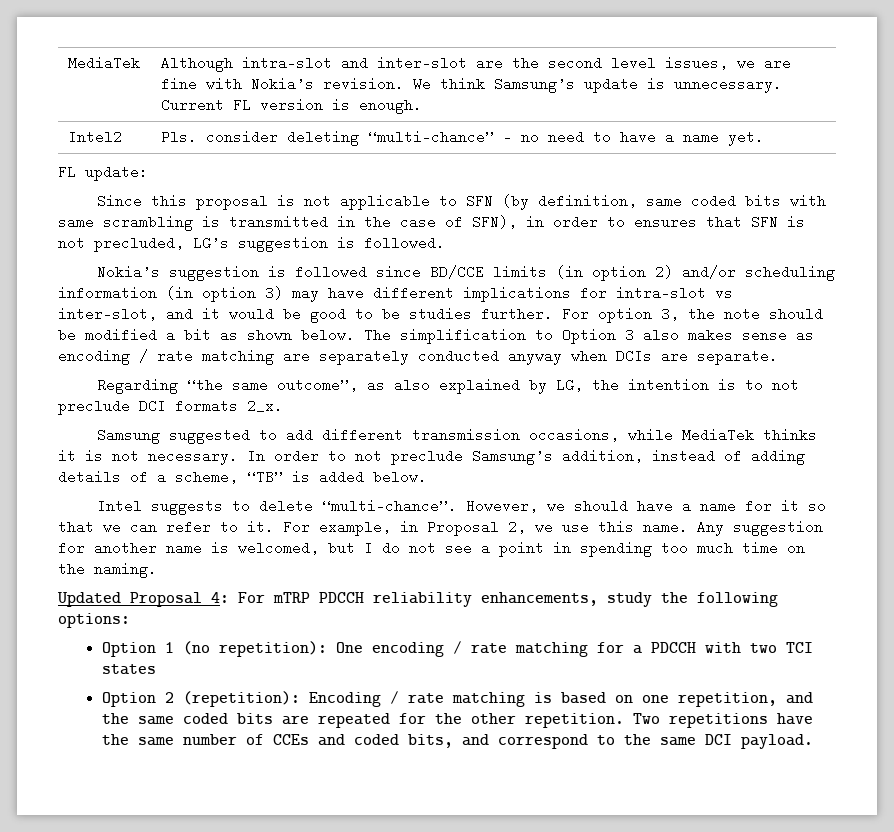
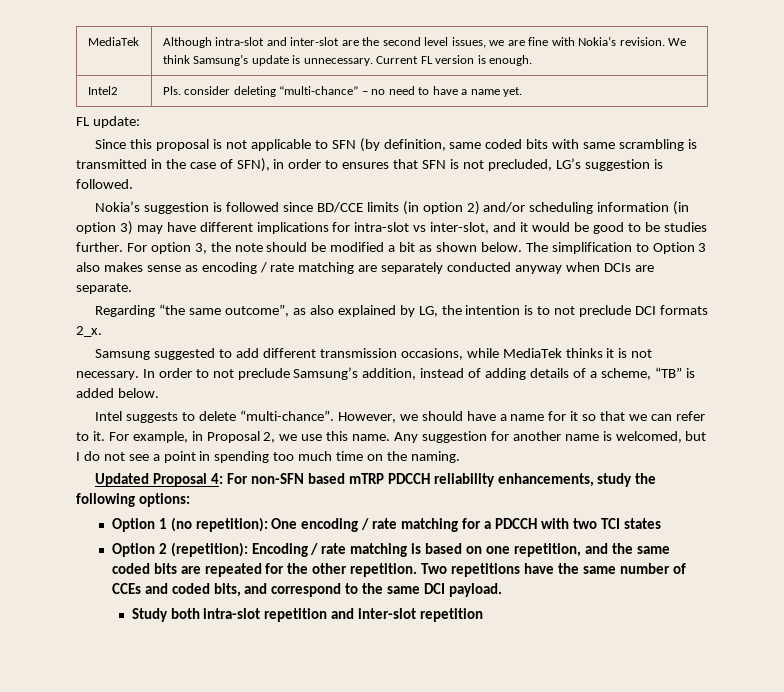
(265, 597) none -> [250,473,345,484] non-SFN based
(814, 741) none -> [131,608,484,622] // Study both intra-slot repetition and inter-slot repetition

